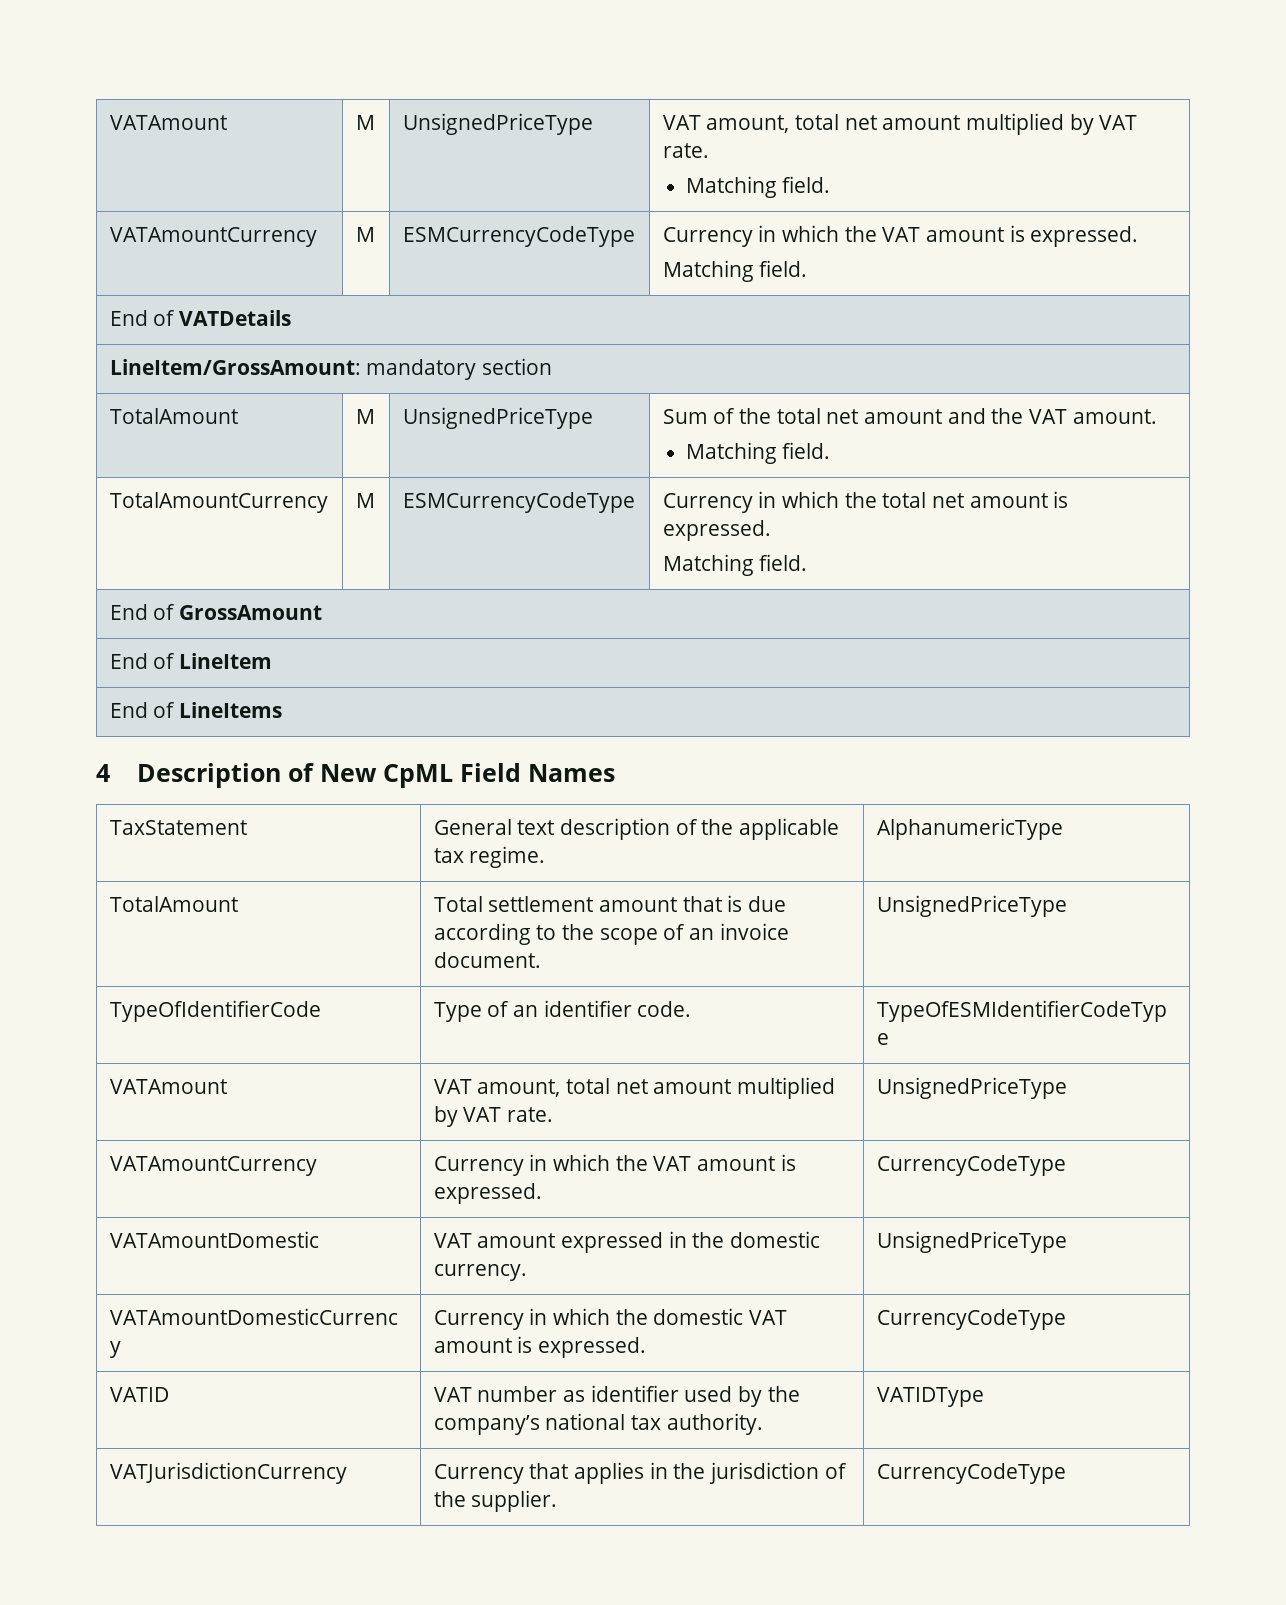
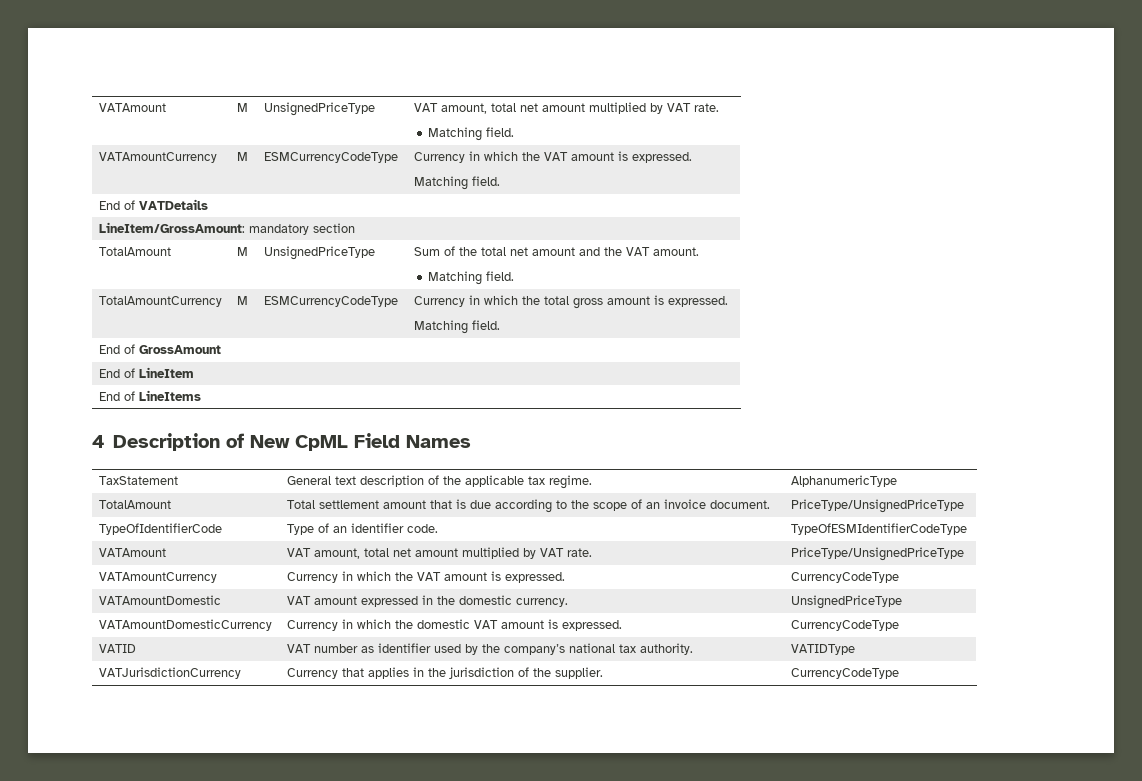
[931,493,964,508] net -> [573,298,604,309] gross
[876,895,1067,917] UnsignedPriceType -> [791,499,965,513] PriceType/UnsignedPriceType
[876,1077,1067,1099] UnsignedPriceType -> [791,547,965,561] PriceType/UnsignedPriceType

